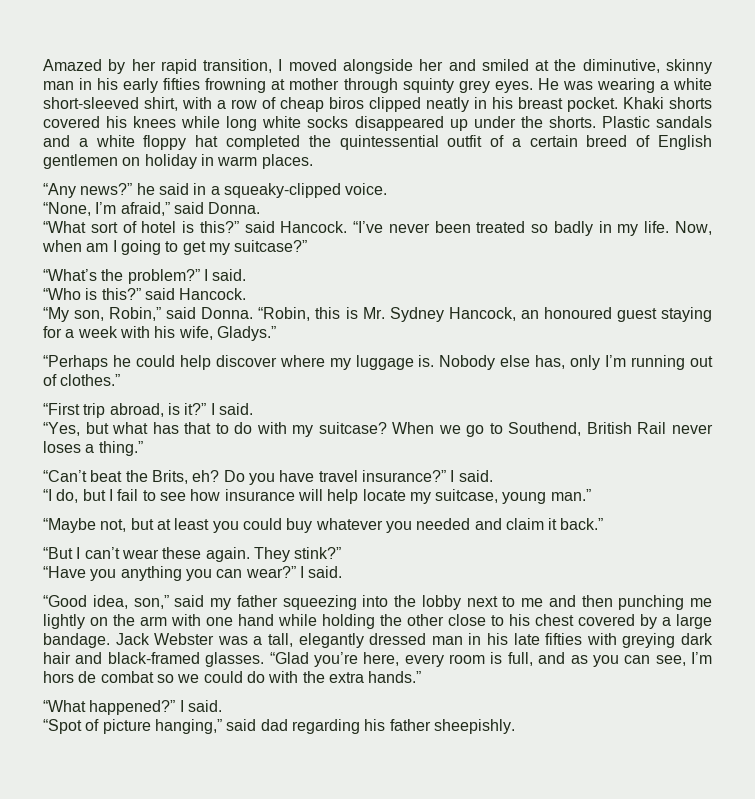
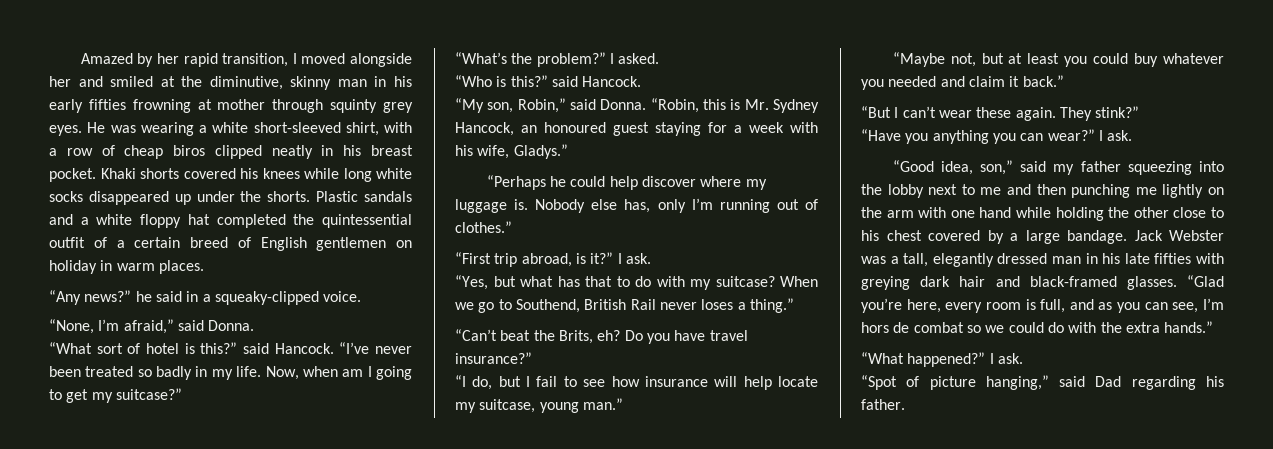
[212,269,247,281] said. -> [618,53,660,64] asked.
[218,403,253,415] said. -> [625,253,651,264] ask.
[450,470,493,482] I said. -> (532, 358) none
[308,566,343,578] said. -> [1107,130,1133,141] ask.
[187,700,222,712] said. -> [997,353,1023,364] ask.
[260,719,288,731] dad -> [1095,376,1122,387] Dad
[389,719,515,734] father sheepishly. -> [861,399,905,410] father.

